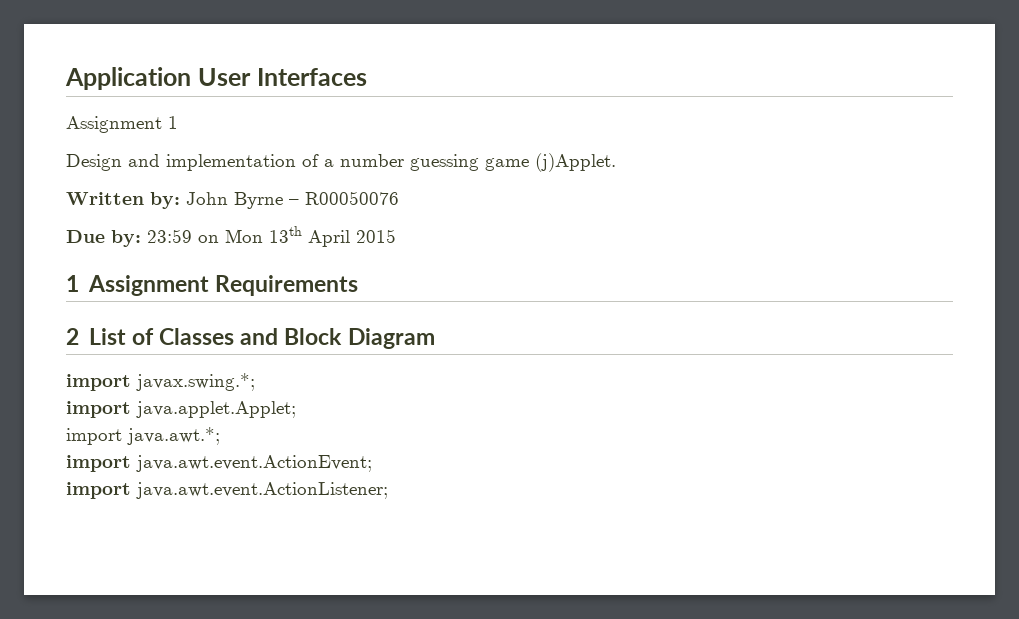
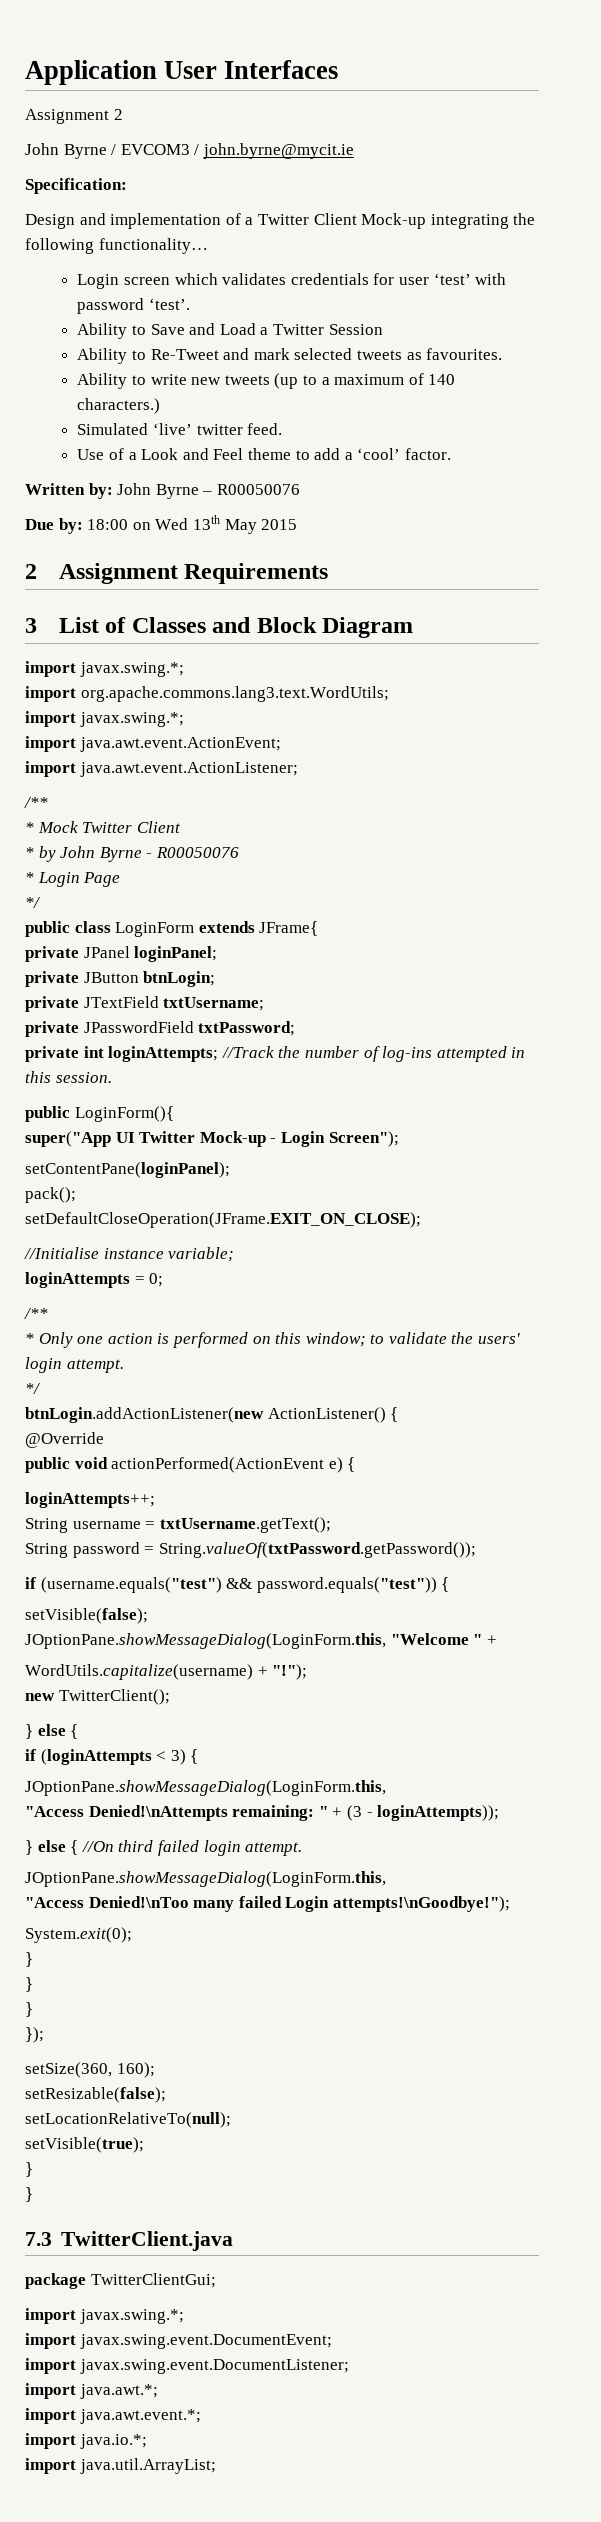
[168,116,178,129] 1 -> [113,109,123,120] [25,143,354,159] [25,178,127,194] 2 // John Byrne / EVCOM3 / john.byrne@mycit.ie // Specification:
[340,153,616,172] number guessing game (j)Applet. -> [257,213,536,229] [25,238,208,254] [77,273,507,289] [77,298,191,314] [77,323,383,339] [77,348,503,364] [77,373,456,389] [77,398,161,414] [77,423,283,435] [77,448,451,460] Twitter Client Mock-up integrating the following functionality… // Login screen which validates credentials for user ‘test’ with password ‘test’. // Ability to Save and Load a Twitter Session // Ability to Re-Tweet and mark selected tweets as favourites. // Ability to write new tweets (up to a maximum of 140 characters.) // Simulated ‘live’ twitter feed. // Use of a Look and Feel theme to add a ‘cool’ factor.
[147,226,350,247] 23:59 on Mon 13th April -> [87,515,257,534] 18:00 on Wed 13th May
[66,275,79,292] 1 -> [25,564,37,579] 2
[66,328,79,345] 2 -> [25,618,37,633] 3
[136,401,296,418] [66,427,220,445] java.applet.Applet; // import java.awt.*; -> [80,686,389,702] [25,711,184,727] org.apache.commons.lang3.text.WordUtils; // import javax.swing.*;
(388, 490) none -> [24,797,48,808] [25,821,181,833] [25,846,239,862] [25,872,121,887] [25,897,41,908] [25,921,319,937] [25,946,218,962] [25,971,216,987] [25,996,265,1012] [25,1021,296,1037] [25,1046,526,1062] [25,1071,112,1083] [25,1106,174,1122] [25,1131,399,1147] [25,1162,230,1178] [25,1187,76,1203] [25,1212,421,1228] [24,1247,235,1262] [25,1272,164,1288] [24,1308,48,1319] [25,1332,521,1348] [25,1357,124,1373] [25,1383,41,1394] [25,1407,399,1423] [25,1432,104,1448] [25,1457,356,1473] [25,1492,155,1508] [25,1517,331,1533] [25,1542,476,1558] [25,1577,450,1593] [25,1608,148,1624] [25,1633,497,1649] [25,1664,308,1680] [25,1689,170,1705] [25,1724,79,1739] [25,1749,199,1765] [25,1780,386,1796] [25,1805,500,1821] [25,1840,303,1856] [25,1871,386,1887] [25,1896,510,1912] [25,1927,132,1943] [25,1952,33,1967] [25,1977,33,1992] [25,2002,33,2017] [25,2027,44,2043] [25,2062,155,2078] [25,2087,166,2103] [25,2112,231,2128] [25,2137,144,2153] [25,2162,33,2177] [25,2187,33,2202] [25,2231,233,2251] [25,2273,216,2289] [25,2308,184,2324] [25,2333,332,2349] [25,2358,349,2374] [25,2383,158,2399] [25,2408,201,2424] [25,2433,147,2449] [25,2458,216,2474] // /** // * Mock Twitter Client // * by John Byrne - R00050076 // * Login Page // */ // public class LoginForm extends JFrame{ // private JPanel loginPanel; // private JButton btnLogin; // private JTextField txtUsername; // private JPasswordField txtPassword; // private int loginAttempts; //Track the number of log-ins attempted in this session. // public LoginForm(){ // super("App UI Twitter Mock-up - Login Screen"); // setContentPane(loginPanel); // pack(); // setDefaultCloseOperation(JFrame.EXIT_ON_CLOSE); // //Initialise instance variable; // loginAttempts = 0; // /** // * Only one action is performed on this window; to validate the users' login attempt. // */ // btnLogin.addActionListener(new ActionListener() { // @Override // public void actionPerformed(ActionEvent e) { // loginAttempts++; // String username = txtUsername.getText(); // String password = String.valueOf(txtPassword.getPassword()); // if (username.equals("test") && password.equals("test")) { // setVisible(false); // JOptionPane.showMessageDialog(LoginForm.this, "Welcome " + // WordUtils.capitalize(username) + "!"); // new TwitterClient(); // } else { // if (loginAttempts < 3) { // JOptionPane.showMessageDialog(LoginForm.this, // "Access Denied!\nAttempts remaining: " + (3 - loginAttempts)); // } else { //On third failed login attempt. // JOptionPane.showMessageDialog(LoginForm.this, // "Access Denied!\nToo many failed Login attempts!\nGoodbye!"); // System.exit(0); // } // } // } // }); // setSize(360, 160); // setResizable(false); // setLocationRelativeTo(null); // setVisible(true); // } // } // 7.3 TwitterClient.java // package TwitterClientGui; // import javax.swing.*; // import javax.swing.event.DocumentEvent; // import javax.swing.event.DocumentListener; // import java.awt.*; // import java.awt.event.*; // import java.io.*; // import java.util.ArrayList;

